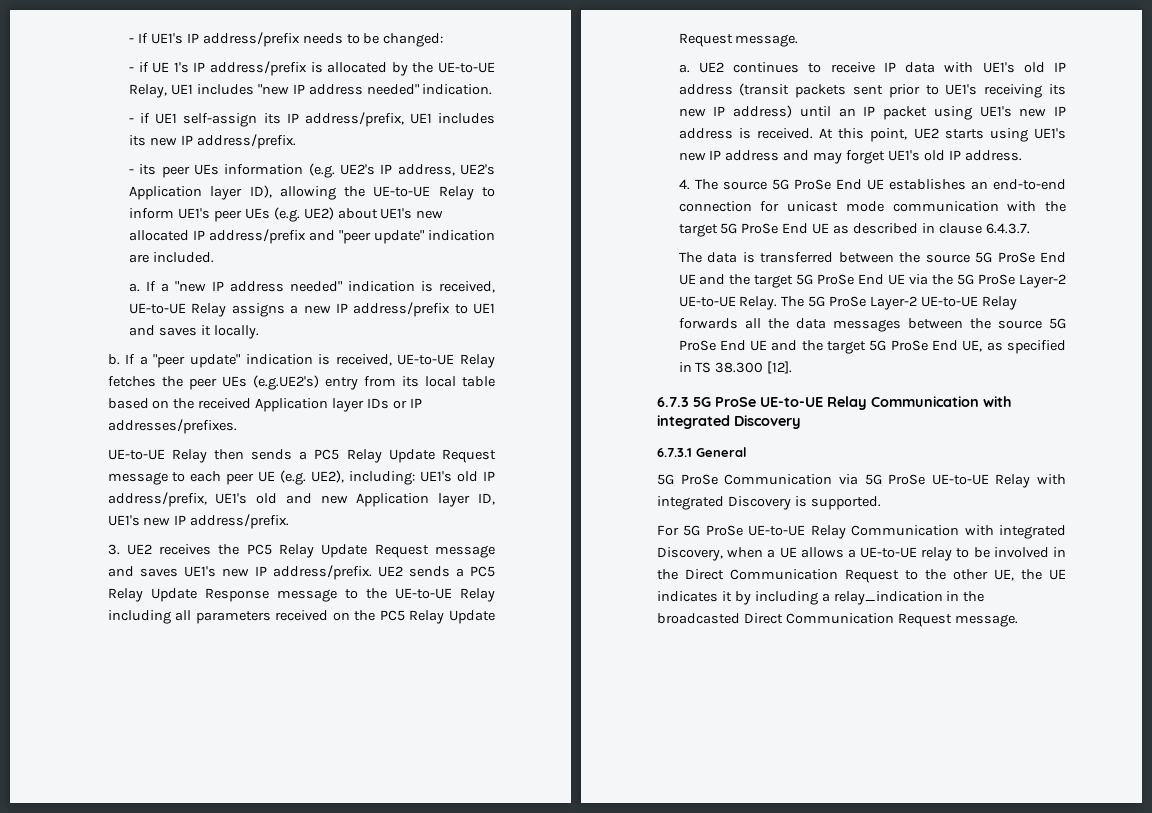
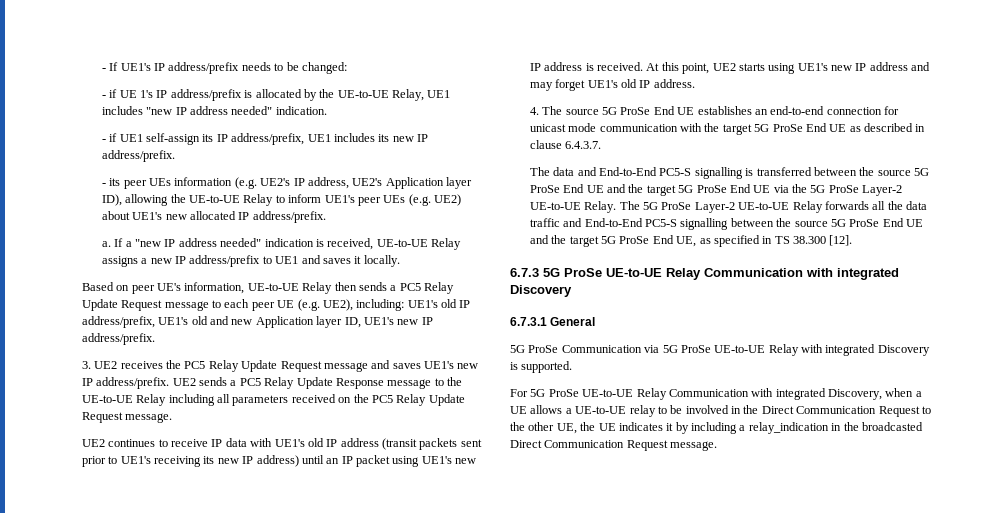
[209,229,495,244] [129,252,214,263] address/prefix and "peer update" indication are included. -> [252,211,326,223] address/prefix.
[107,354,495,368] [107,375,495,390] [107,398,422,412] [107,419,237,434] b. If a "peer update" indication is received, UE-to-UE Relay fetches the peer UEs (e.g.UE2's) entry from its local table based on the received Application layer IDs or IP addresses/prefixes. // -> [81,282,245,294] Based on peer UE's information,
[678,64,690,73] a. -> (173, 418) none
(738, 257) none -> [577,167,743,179] and End-to-End PC5-S signalling
[832,319,901,332] messages -> [529,218,729,230] traffic and End-to-End PC5-S signalling

